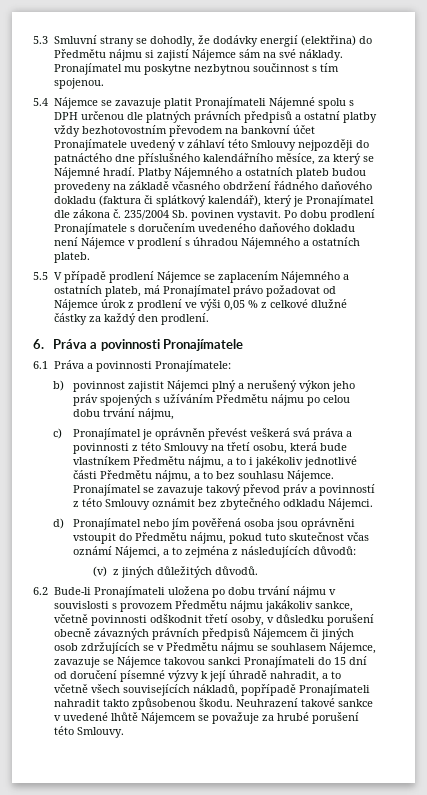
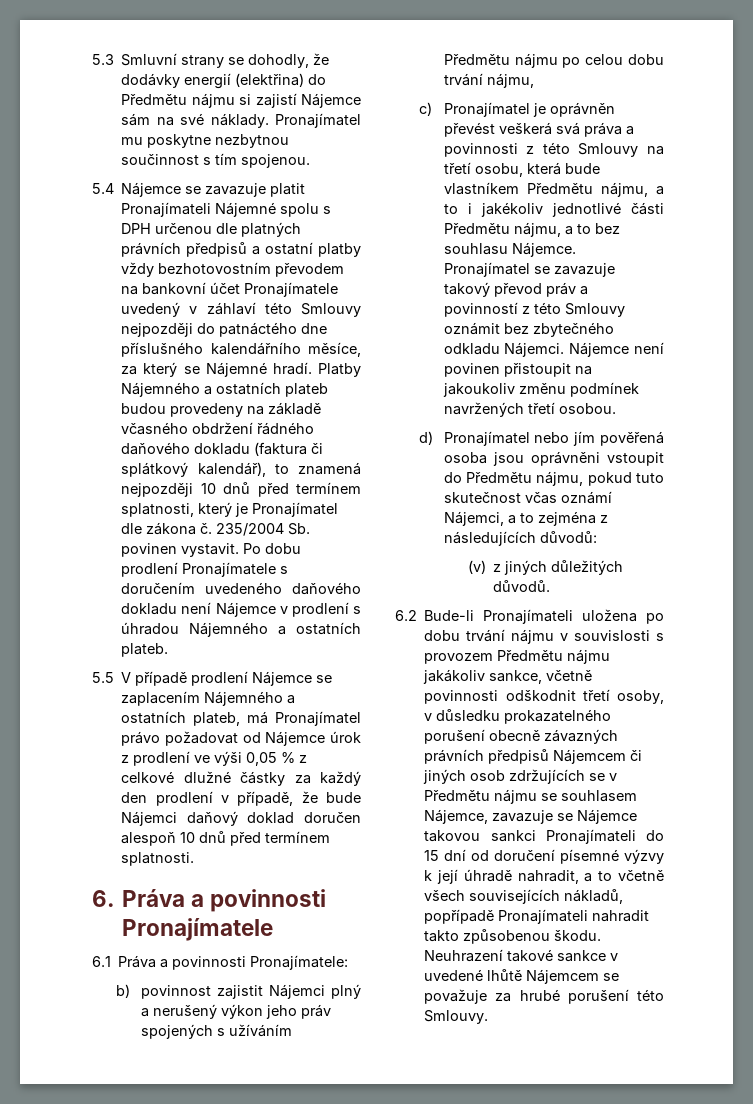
(261, 201) none -> [274,462,361,475] [121,482,361,497] [121,503,195,517] to znamená nejpozději 10 dnů před termínem splatnosti,
[160,313,209,325] prodlení. -> [155,791,361,806] [121,811,361,826] [121,831,331,846] [121,852,195,866] prodlení v případě, že bude Nájemci daňový doklad doručen alespoň 10 dnů před termínem splatnosti.
(373, 504) none -> [569,342,664,357] [443,363,592,377] [442,382,639,397] [443,402,616,417] Nájemce není povinen přistoupit na jakoukoliv změnu podmínek navržených třetí osobou.
(324, 618) none -> [504,709,612,724] prokazatelného

